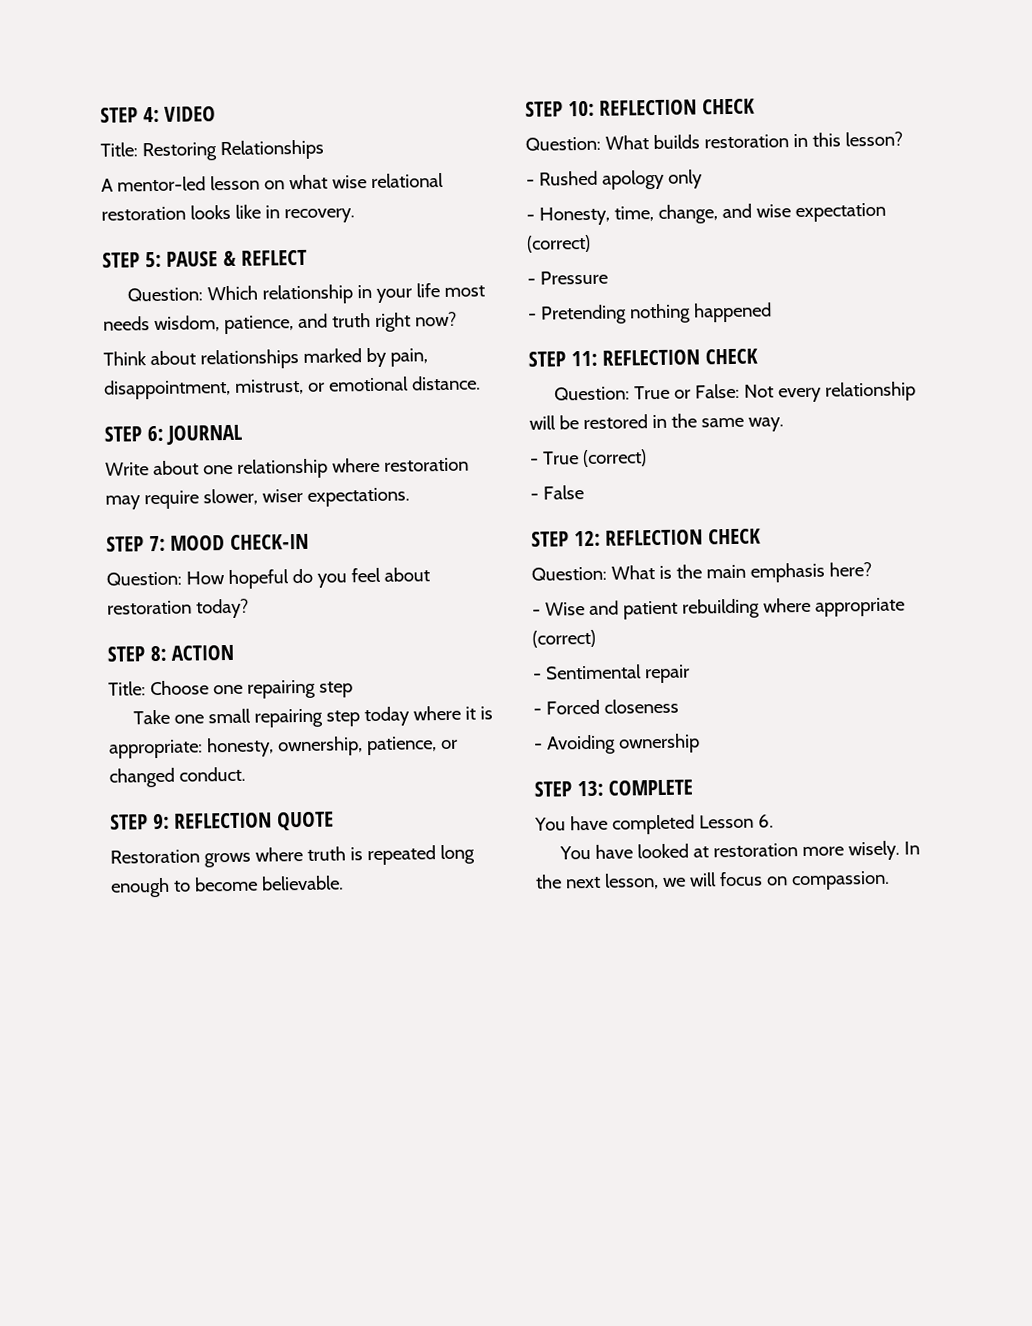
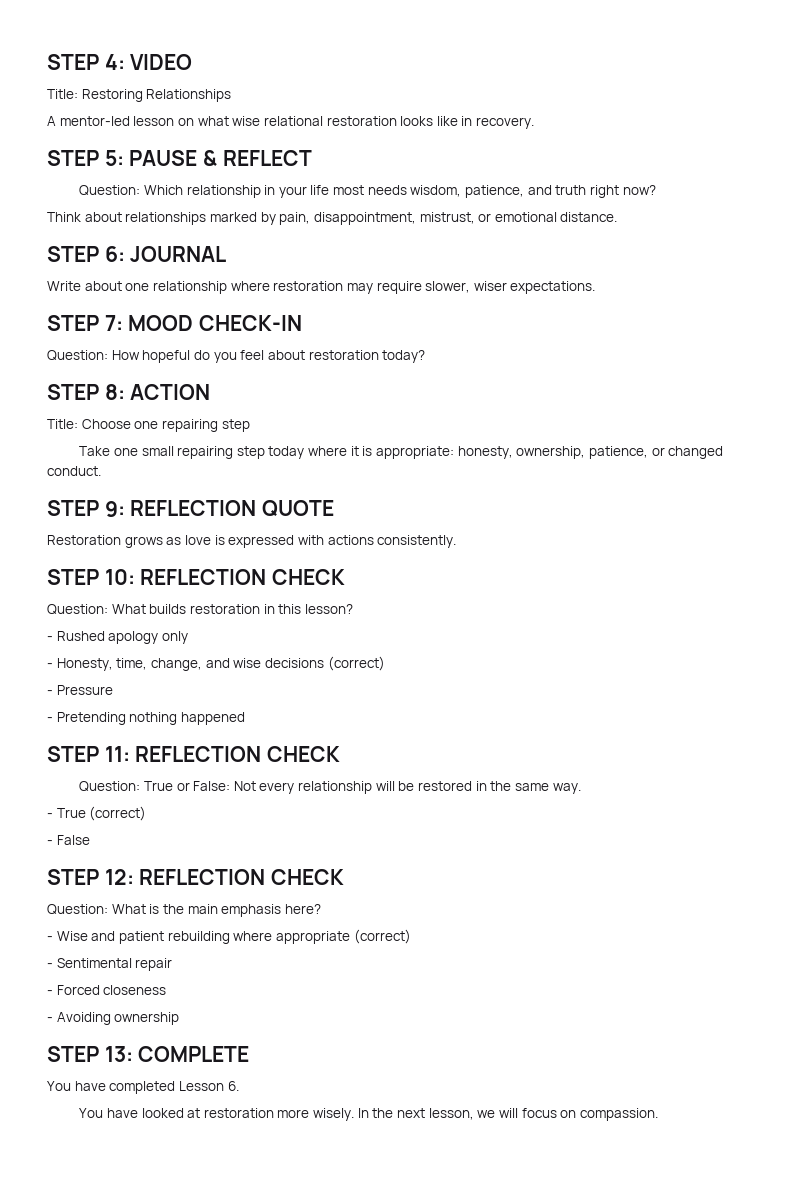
[254,844,475,866] [110,875,344,898] where truth is repeated long enough to become believable. -> [166,535,457,548] as love is expressed with actions consistently.
[794,202,886,223] expectation -> [264,658,324,668] decisions

